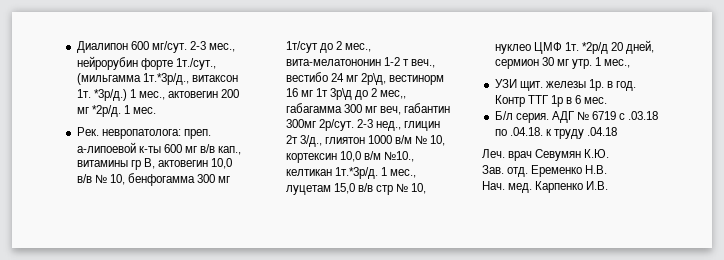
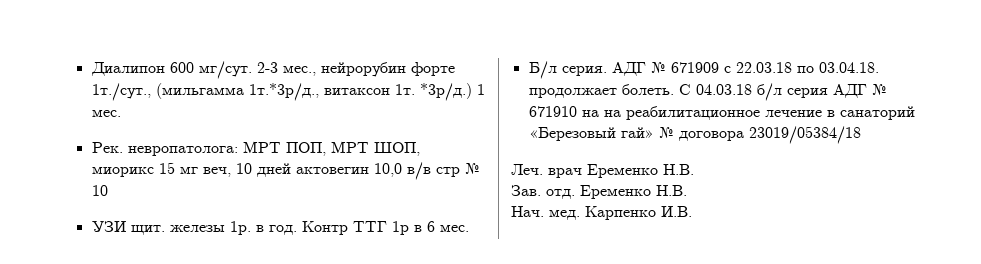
[138,89,240,100] [76,105,156,117] [76,127,211,139] [76,142,242,155] [76,158,233,170] [76,173,231,186] [285,41,371,53] [285,57,435,68] [285,72,445,85] [285,88,407,100] [285,103,451,115] [285,119,441,131] [285,135,446,147] [285,151,414,163] [285,167,416,179] [285,183,427,195] [494,40,655,54] [494,57,631,69] мес., актовегин 200 мг *2р/д. 1 мес. // Рек. невропатолога: преп. а-липоевой к-ты 600 мг в/в кап., витамины гр В, актовегин 10,0 в/в № 10, бенфогамма 300 мг 1т/сут до 2 мес., вита-мелатононин 1-2 т веч., вестибо 24 мг 2р\д, вестинорм 16 мг 1т 3р\д до 2 мес,, габагамма 300 мг веч, габантин 300мг 2р/сут. 2-3 нед., глицин 2т 3/д., глиятон 1000 в/м № 10, кортексин 10,0 в/м №10., келтикан 1т.*3р/д. 1 мес., луцетам 15,0 в/в стр № 10, нуклео ЦМФ 1т. *2р/д 20 дней, сермион 30 мг утр. 1 мес., -> [91,109,121,117] [91,141,420,156] [91,162,480,180] [91,185,108,196] мес. // Рек. невропатолога: МРТ ПОП, МРТ ШОП, миорикс 15 мг веч, 10 дней актовегин 10,0 в/в стр № 10
[592,111,659,120] [494,127,618,139] 6719 с .03.18 по .04.18. к труду .04.18 -> [670,62,879,73] [528,83,887,101] [528,106,915,120] [528,126,861,144] 671909 с 22.03.18 по 03.04.18. продолжает болеть. С 04.03.18 б/л серия АДГ № 671910 на на реабилитационное лечение в санаторий «Березовый гай» № договора 23019/05384/18
[535,149,610,161] Севумян К.Ю. -> [587,164,694,178] Еременко Н.В.

